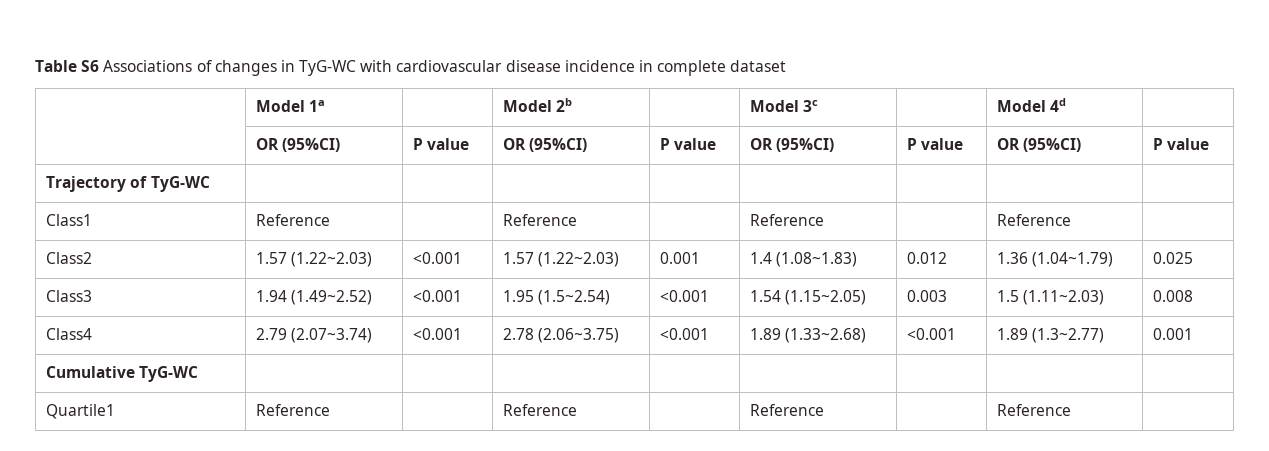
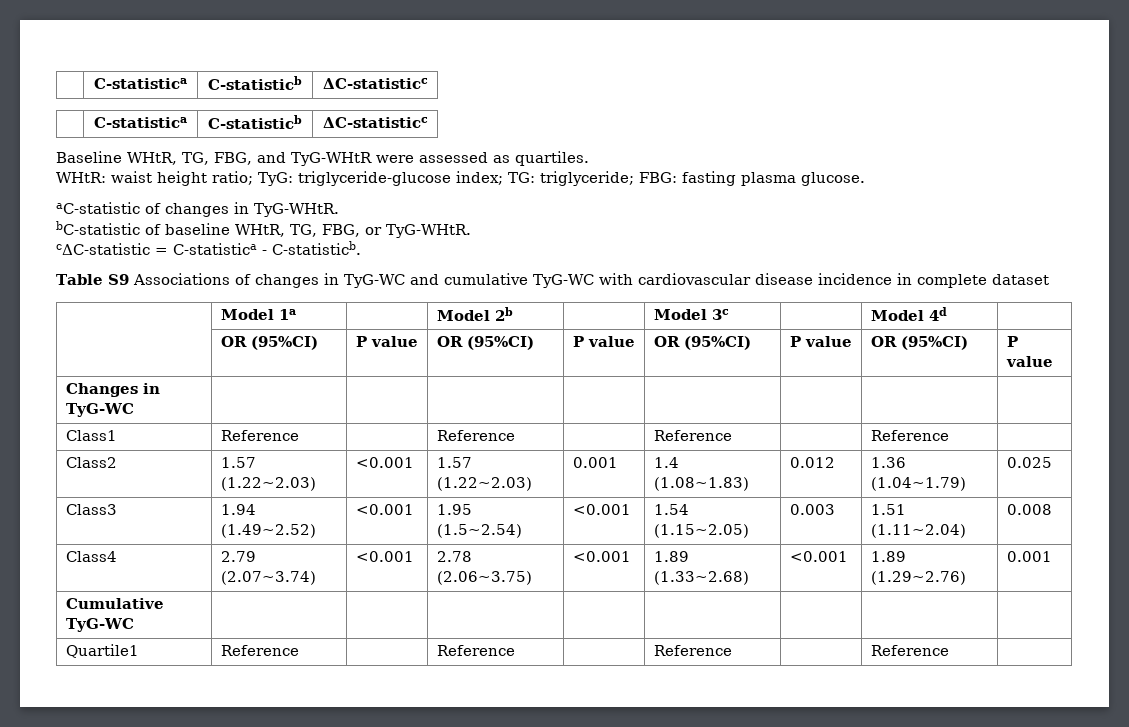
[35,60,100,72] Table S6 -> [94,78,187,89] [208,76,302,90] [322,78,428,89] [94,117,187,128] [208,115,302,129] [322,117,428,128] [56,151,589,166] [56,171,865,186] [56,202,339,217] [56,221,471,238] [56,241,361,255] [56,274,129,285] | C-statistica | C-statisticb | ΔC-statisticc // | C-statistica | C-statisticb | ΔC-statisticc // Baseline WHtR, TG, FBG, and TyG-WHtR were assessed as quartiles. // WHtR: waist height ratio; TyG: triglyceride‑glucose index; TG: triglyceride; FBG: fasting plasma glucose. // aC-statistic of changes in TyG-WHtR. // bC-statistic of baseline WHtR, TG, FBG, or TyG-WHtR. // cΔC-statistic = C-statistica - C-statisticb. // Table S9
(357, 68) none -> [409,273,594,288] and cumulative TyG-WC
[46,176,148,192] Trajectory of -> [65,383,160,397] Changes in
[997,290,1105,305] 1.5 (1.11~2.03) -> [870,504,906,515] [870,524,966,538] 1.51 (1.11~2.04)
[1032,328,1105,343] (1.3~2.77) -> [870,571,966,585] (1.29~2.76)

